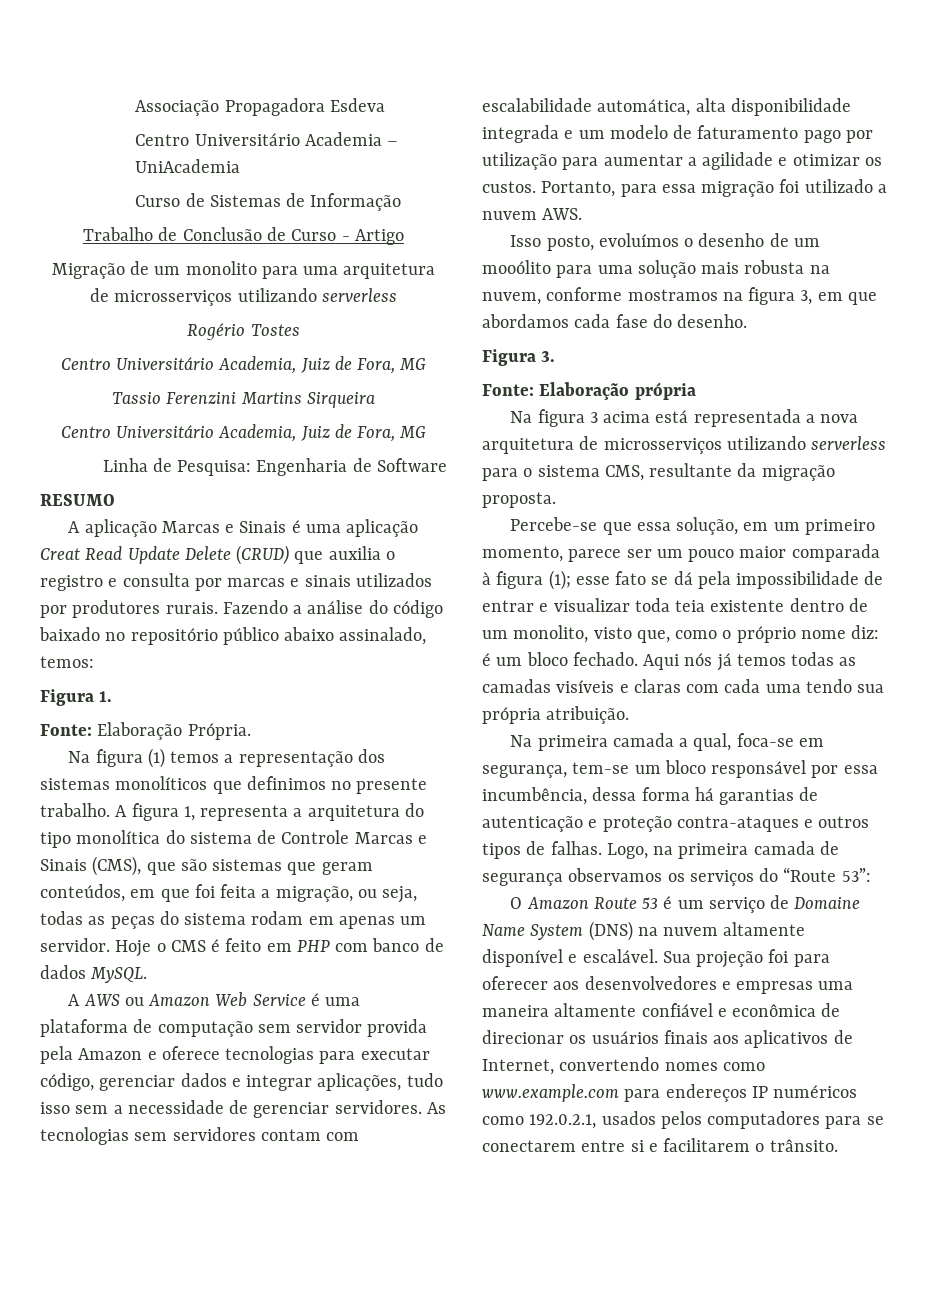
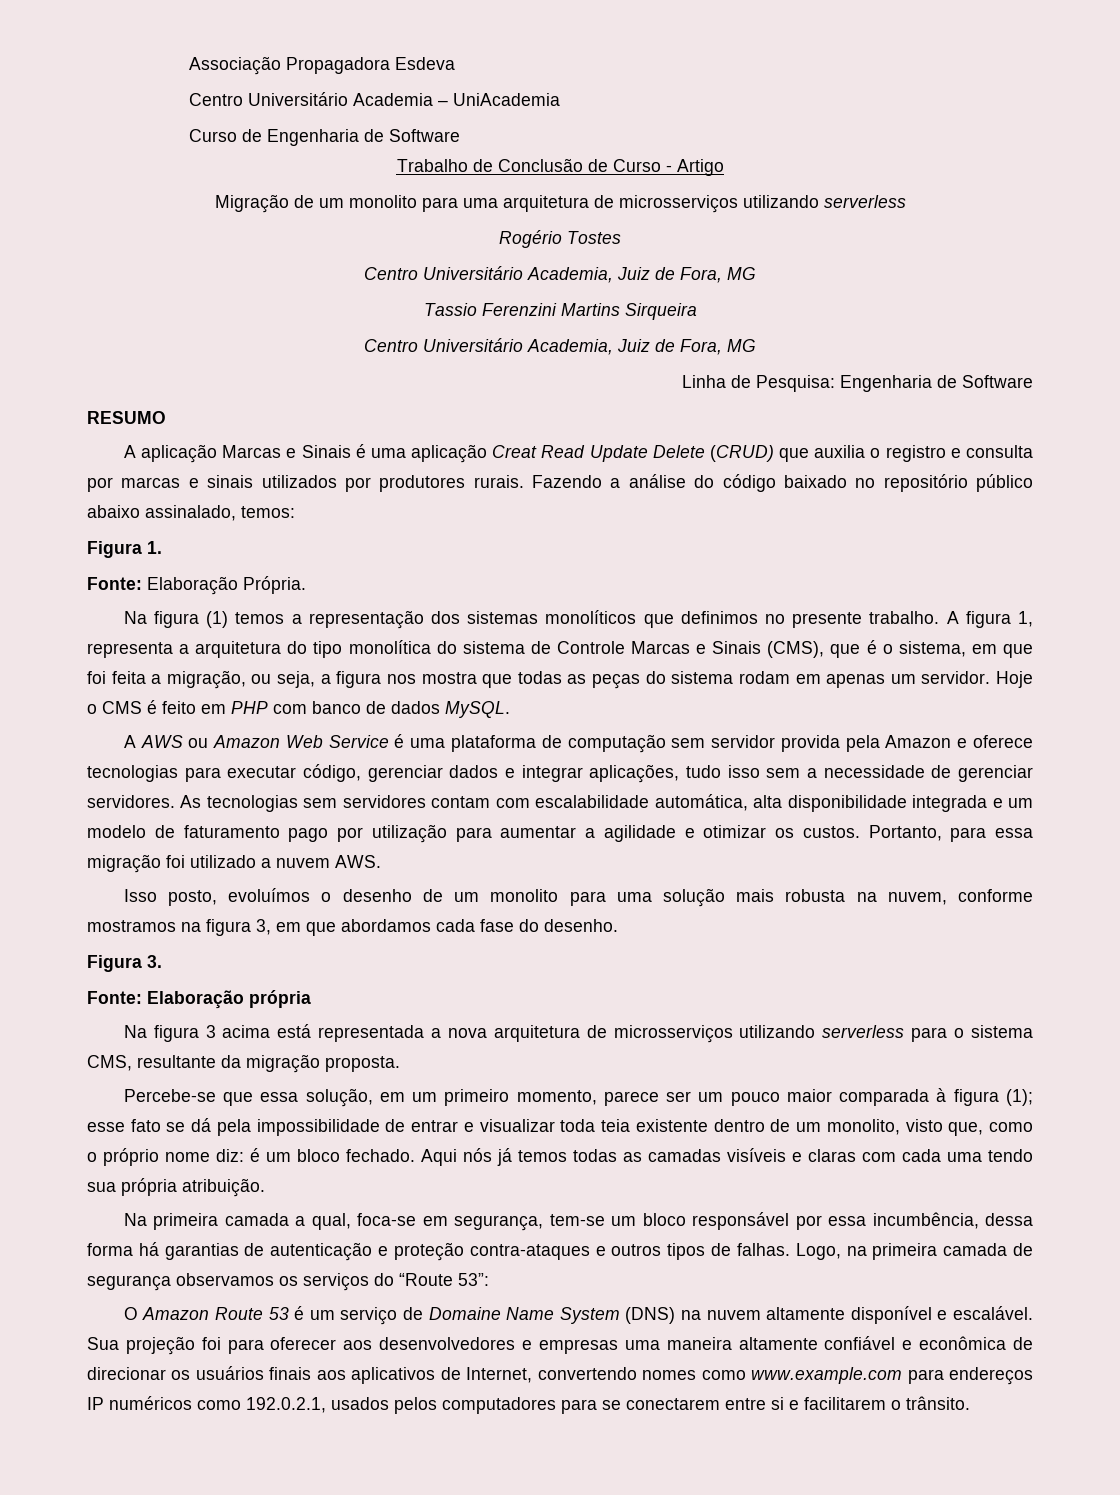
[209,193,402,211] Sistemas de Informação -> [266,129,460,146] Engenharia de Software
[180,859,373,875] [40,884,125,902] são sistemas que geram conteúdos, -> [866,640,966,657] é o sistema,
(418, 894) none -> [320,671,513,688] a figura nos mostra que
[482,260,551,274] mooólito -> [490,889,559,902] monolito

